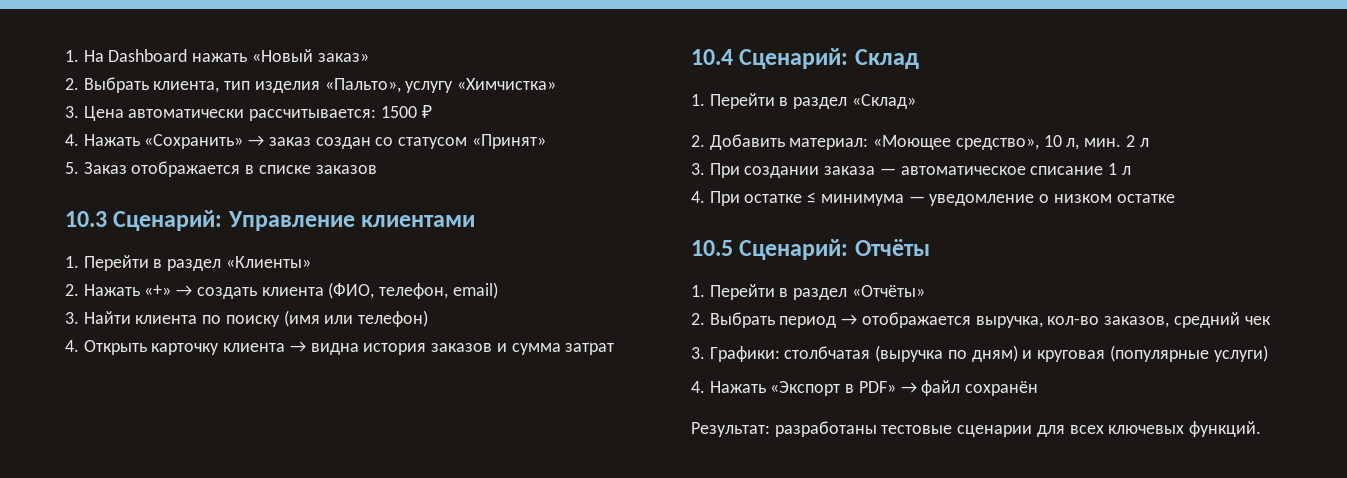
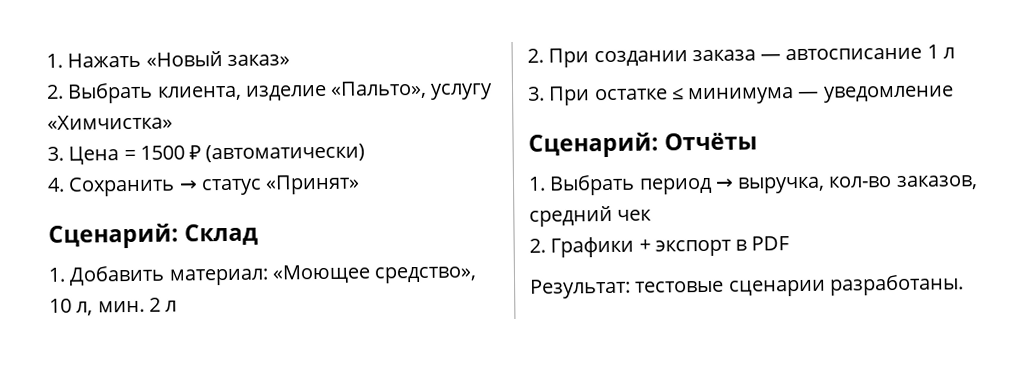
[65,49,248,62] 1. На Dashboard нажать -> [46,52,142,68] 1. Нажать
[224,81,320,93] тип изделия -> [244,84,327,101] изделие
[128,109,377,121] автоматически рассчитывается: -> [123,149,136,161] =
[65,134,546,149] [65,161,377,177] [65,210,476,231] [65,255,311,271] [65,282,498,299] [65,310,429,327] [65,340,615,355] [691,48,919,69] [691,93,916,109] [691,135,705,147] // 4. Нажать «Сохранить» → заказ создан со статусом «Принят» // 5. Заказ отображается в списке заказов // 10.3 Сценарий: Управление клиентами // 1. Перейти в раздел «Клиенты» // 2. Нажать «+» → создать клиента (ФИО, телефон, email) // 3. Найти клиента по поиску (имя или телефон) // 4. Открыть карточку клиента → видна история заказов и сумма затрат // 10.4 Сценарий: Склад // 1. Перейти в раздел «Склад» // 2. -> [205,143,366,163] [47,174,361,197] [48,223,259,249] [48,267,66,282] (автоматически) // 4. Сохранить → статус «Принят» // Сценарий: Склад // 1.
[691,163,705,175] 3. -> [527,48,544,63] 2.
[900,166,1104,175] автоматическое списание -> [785,47,923,61] автосписание
[691,191,705,203] 4. -> [527,86,545,101] 3.
[1039,194,1175,203] [691,240,733,256] о низком остатке // 10.5 -> (954, 94) //
[709,284,925,300] [691,313,705,325] Перейти в раздел «Отчёты» // 2. -> (546, 183) none
[861,312,971,328] отображается -> (734, 183) none
[691,345,1268,362] [691,380,1039,396] 3. Графики: столбчатая (выручка по дням) и круговая (популярные услуги) // 4. Нажать «Экспорт в PDF» → файл сохранён -> [529,236,790,258] 2. Графики + экспорт в PDF
[774,421,877,437] разработаны -> (631, 288) none
[1036,421,1262,437] для всех ключевых функций. -> [828,274,964,296] разработаны.

